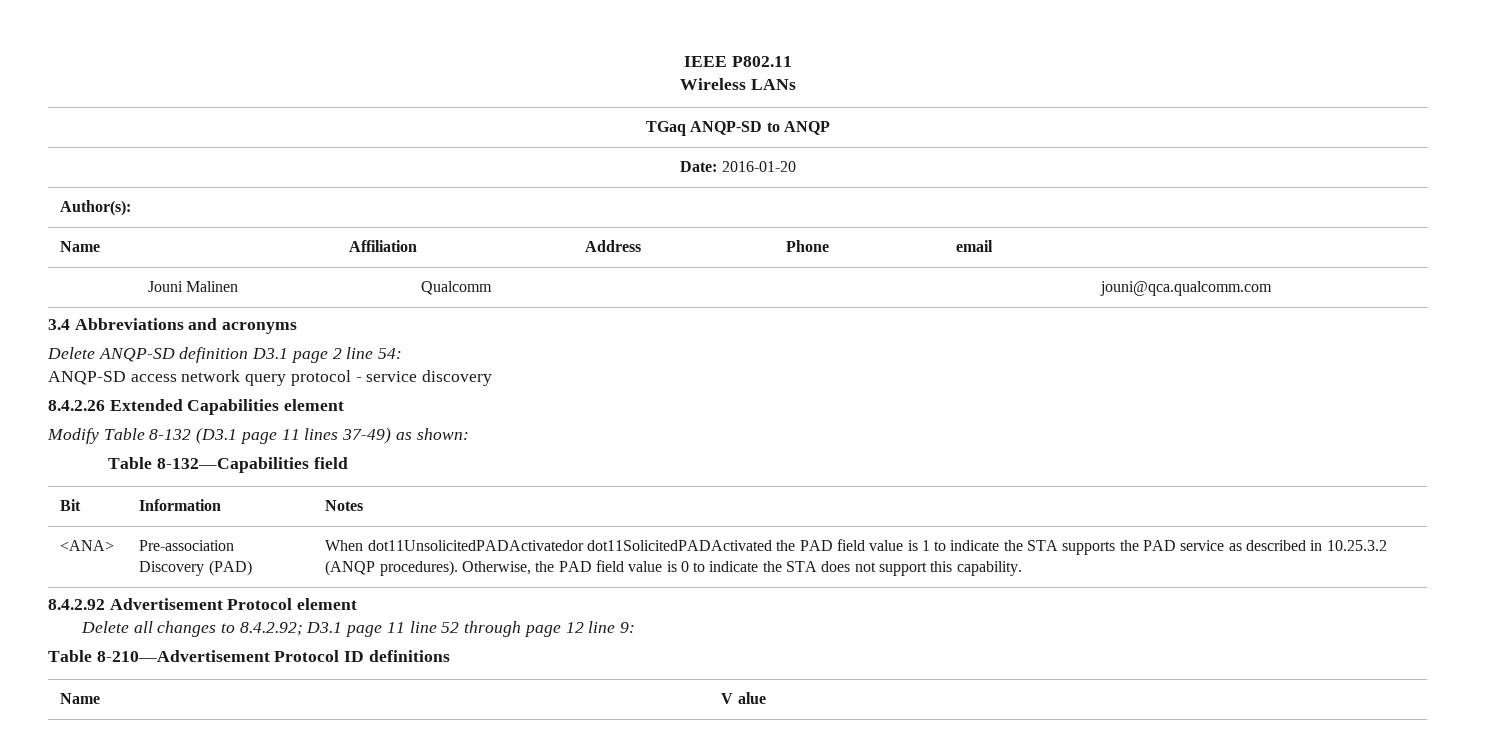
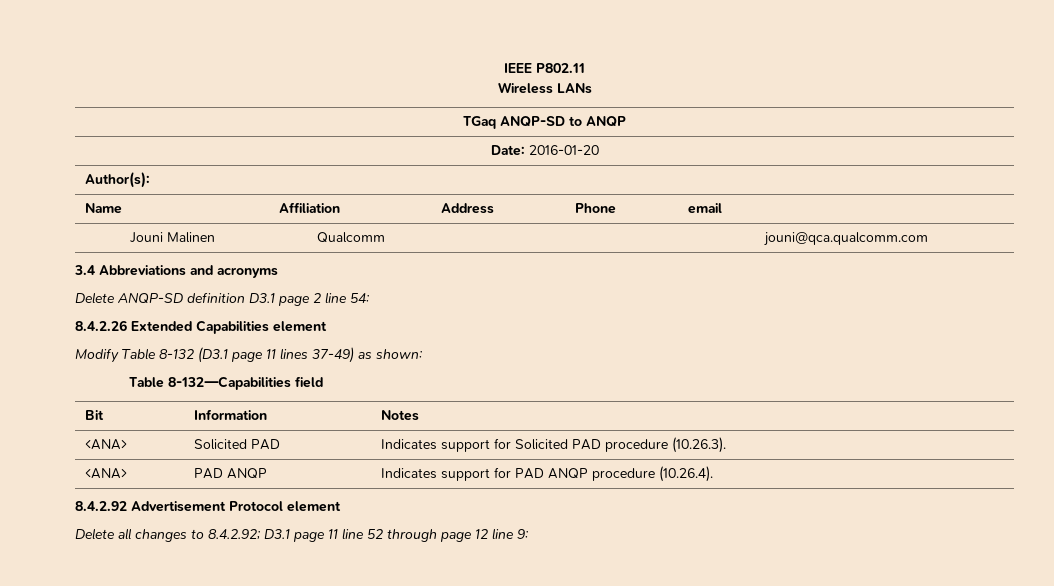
[48,370,493,386] // ANQP-SD access network query protocol - service discovery -> (370, 298) none
[139,540,235,551] [139,560,252,576] [325,539,1387,555] [325,560,1022,576] Pre-association Discovery (PAD) | When dot11UnsolicitedPADActivatedor dot11SolicitedPADActivated the PAD field value is 1 to indicate the STA supports the PAD service as described in 10.25.3.2 (ANQP procedures). Otherwise, the PAD field value is 0 to indicate the STA does not support this capability. -> [194,439,281,450] [381,437,727,453] [85,468,128,479] [194,468,268,479] [381,466,714,482] Solicited PAD | Indicates support for Solicited PAD procedure (10.26.3). // <ANA> | PAD ANQP | Indicates support for PAD ANQP procedure (10.26.4).
[48,650,450,662] [60,693,101,704] [721,692,766,704] // Table 8-210—Advertisement Protocol ID definitions // Name | V alue -> (529, 534) none

